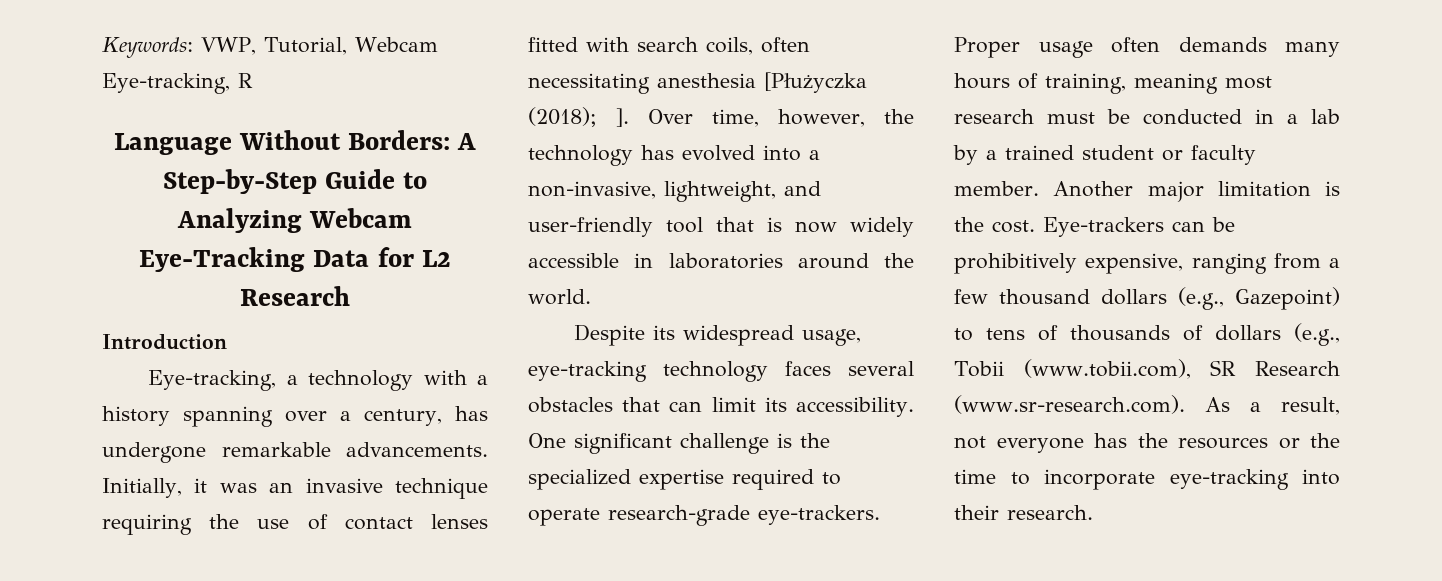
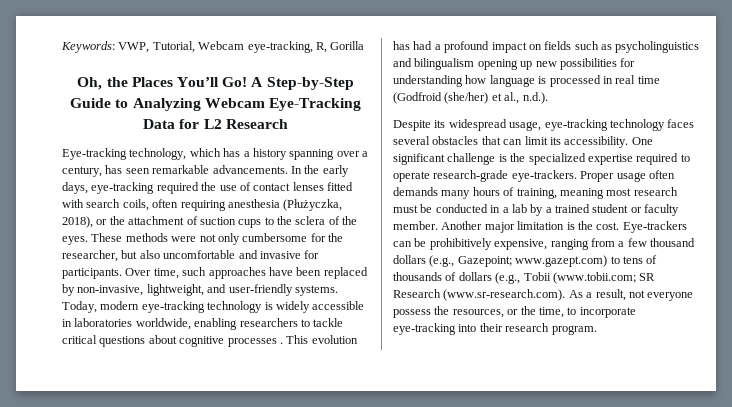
[102,73,253,94] [113,130,451,155] Eye-tracking, R // Language Without Borders: -> [247,41,365,53] [77,77,248,90] eye-tracking, R, Gorilla // Oh, the Places You’ll Go!
[102,334,227,350] [148,370,467,391] Introduction // Eye-tracking, a technology with -> [62,148,241,160] Eye-tracking technology, which has
[102,442,206,463] undergone -> [125,168,150,174] seen
[102,478,488,499] [102,514,192,535] Initially, it was an invasive technique requiring -> [290,165,349,177] [62,182,199,194] In the early days, eye-tracking required
[528,72,867,94] [528,107,914,127] [528,145,820,166] [528,181,821,202] [528,217,914,237] [528,253,914,269] [528,289,591,305] necessitating anesthesia [Płużyczka (2018); ]. Over time, however, the technology has evolved into a non-invasive, lightweight, and user-friendly tool that is now widely accessible in laboratories around the world. -> [180,199,343,211] [62,216,358,228] [62,233,343,245] [62,250,320,262] [62,267,368,279] [62,284,338,296] [62,301,365,313] [62,318,344,330] [62,335,358,347] [393,41,700,53] [393,58,636,70] [393,75,660,87] [393,92,548,104] requiring anesthesia (Płużyczka, 2018), or the attachment of suction cups to the sclera of the eyes. These methods were not only cumbersome for the researcher, but also uncomfortable and invasive for participants. Over time, such approaches have been replaced by non-invasive, lightweight, and user-friendly systems. Today, modern eye-tracking technology is widely accessible in laboratories worldwide, enabling researchers to tackle critical questions about cognitive processes . This evolution has had a profound impact on fields such as psycholinguistics and bilingualism opening up new possibilities for understanding how language is processed in real time (Godfroid (she/her) et al., n.d.).
[1235,287,1340,310] Gazepoint) -> [457,255,608,267] Gazepoint; www.gazept.com)
[1023,359,1191,379] (www.tobii.com), -> [552,272,636,284] (www.tobii.com;
[1094,433,1340,449] [954,469,996,484] has the resources or the time -> [393,306,564,318] possess the resources, or the time,
[1007,505,1093,520] research. -> [505,323,597,335] research program.

